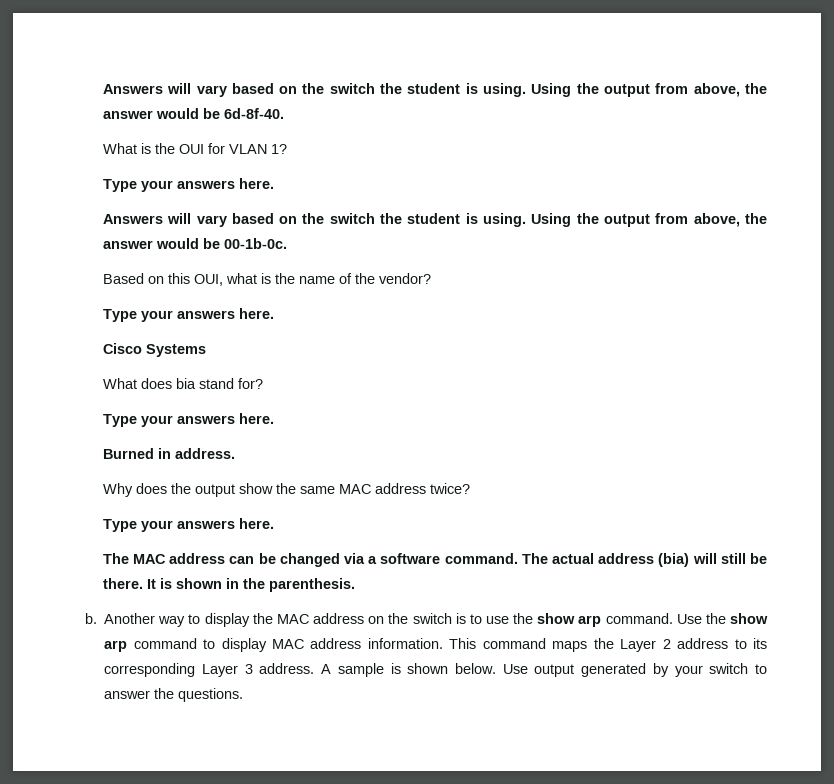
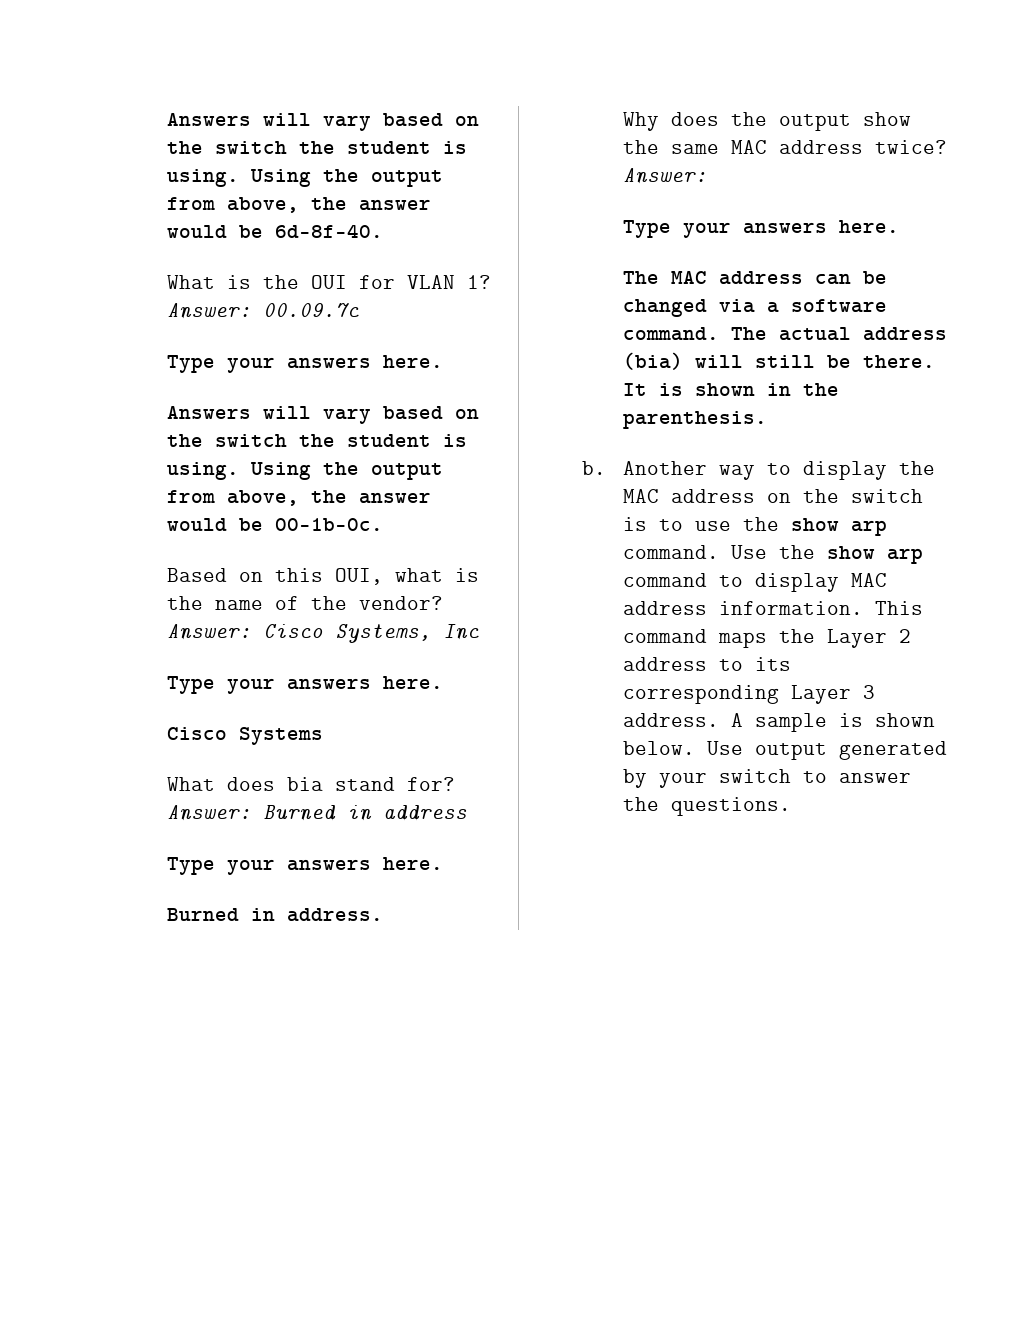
(287, 149) none -> [167,303,360,319] Answer: 00.09.7c
(431, 278) none -> [167,624,480,643] Answer: Cisco Systems, Inc
(263, 383) none -> [167,805,468,821] Answer: Burned in address
(470, 488) none -> [623,168,708,184] Answer:

